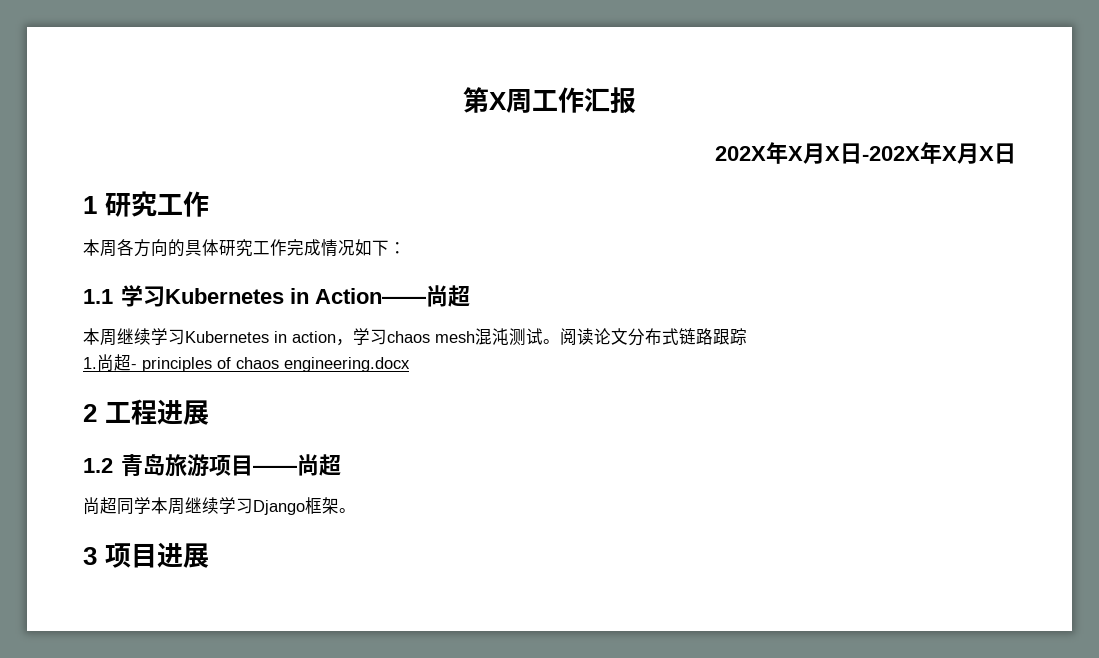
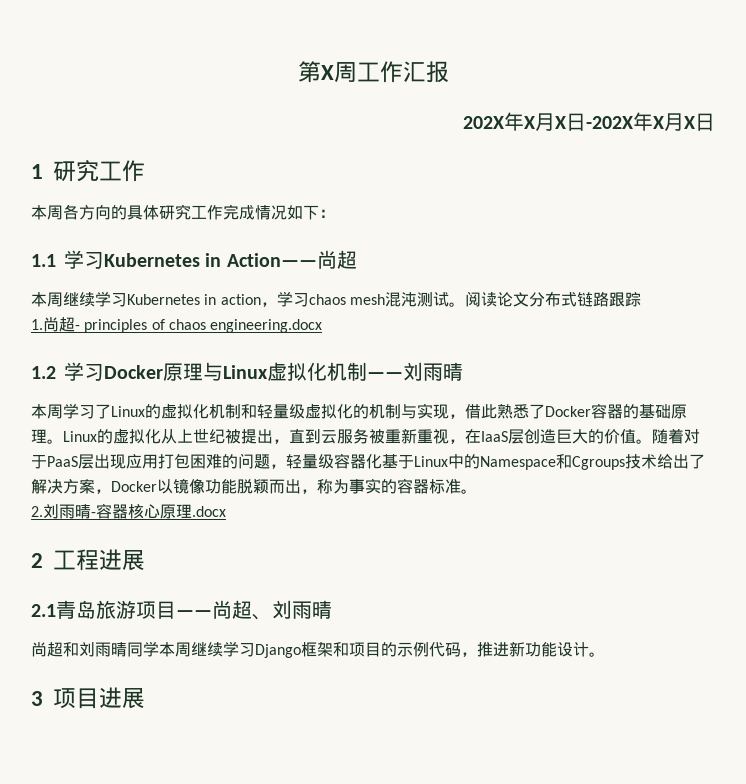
(410, 364) none -> [31,362,463,381] [31,403,687,419] [31,428,700,444] [31,453,705,470] [31,478,477,494] [31,503,226,519] // 1.2学习Docker原理与Linux虚拟化机制——刘雨晴 // 本周学习了Linux的虚拟化机制和轻量级虚拟化的机制与实现，借此熟悉了Docker容器的基础原理。Linux的虚拟化从上世纪被提出，直到云服务被重新重视，在IaaS层创造巨大的价值。随着对于PaaS层出现应用打包困难的问题，轻量级容器化基于Linux中的Namespace和Cgroups技术给出了解决方案，Docker以镜像功能脱颖而出，称为事实的容器标准。 // 2.刘雨晴-容器核心原理.docx
[83,458,113,473] 1.2 -> [31,604,56,617] 2.1
[83,497,117,515] // 尚超 -> [252,600,332,620] [31,642,127,657] 、刘雨晴 // 尚超和刘雨晴
(339, 505) none -> [333,641,589,657] 和项目的示例代码，推进新功能设计

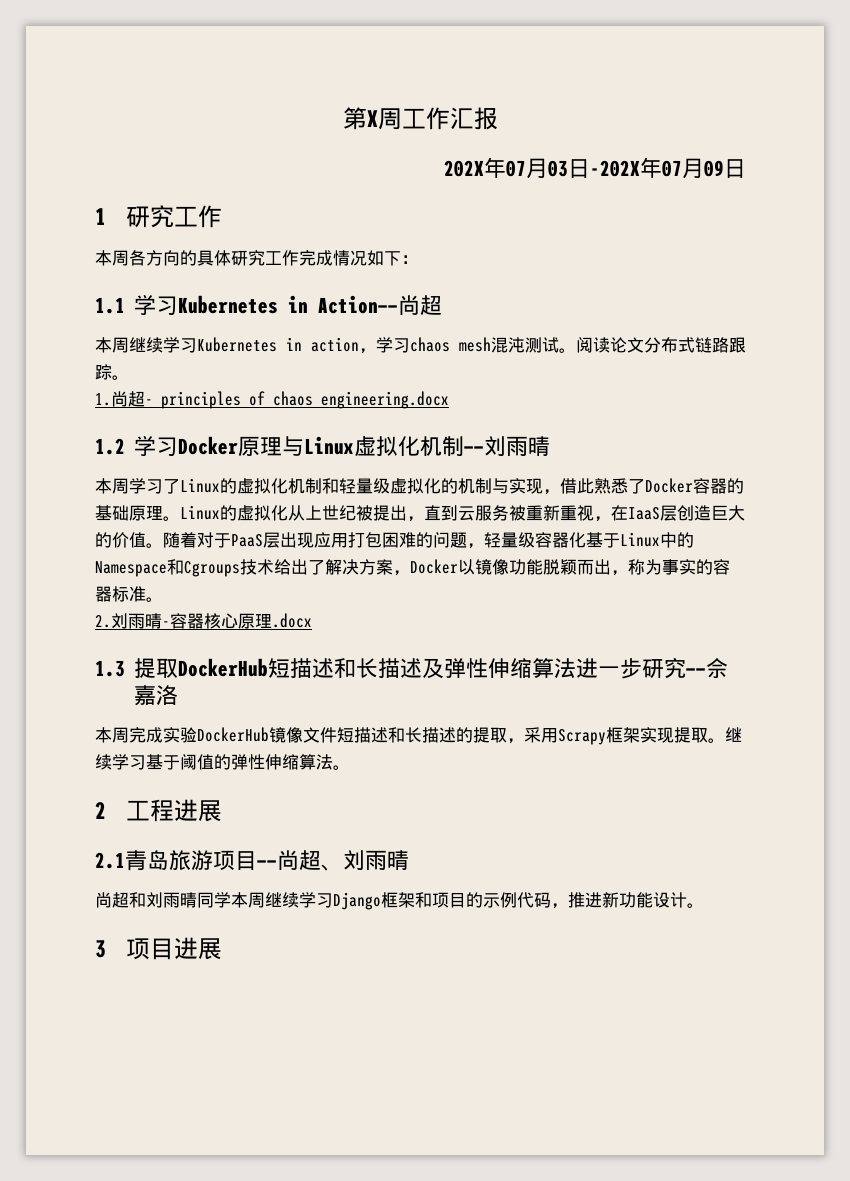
[524,112,695,131] X月X日-202X年X月X -> [506,157,724,179] 07月03日-202X年07月09
(641, 299) none -> [112,375,129,380] 。
(226, 511) none -> [95,657,728,679] [133,685,178,706] [95,727,742,745] [95,754,350,770] // 1.3提取DockerHub短描述和长描述及弹性伸缩算法进一步研究——佘嘉洛 // 本周完成实验DockerHub镜像文件短描述和长描述的提取，采用Scrapy框架实现提取。继续学习基于阈值的弹性伸缩算法。

